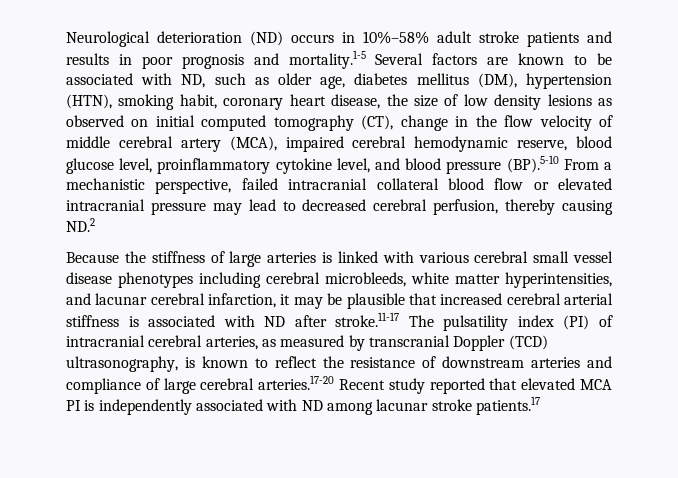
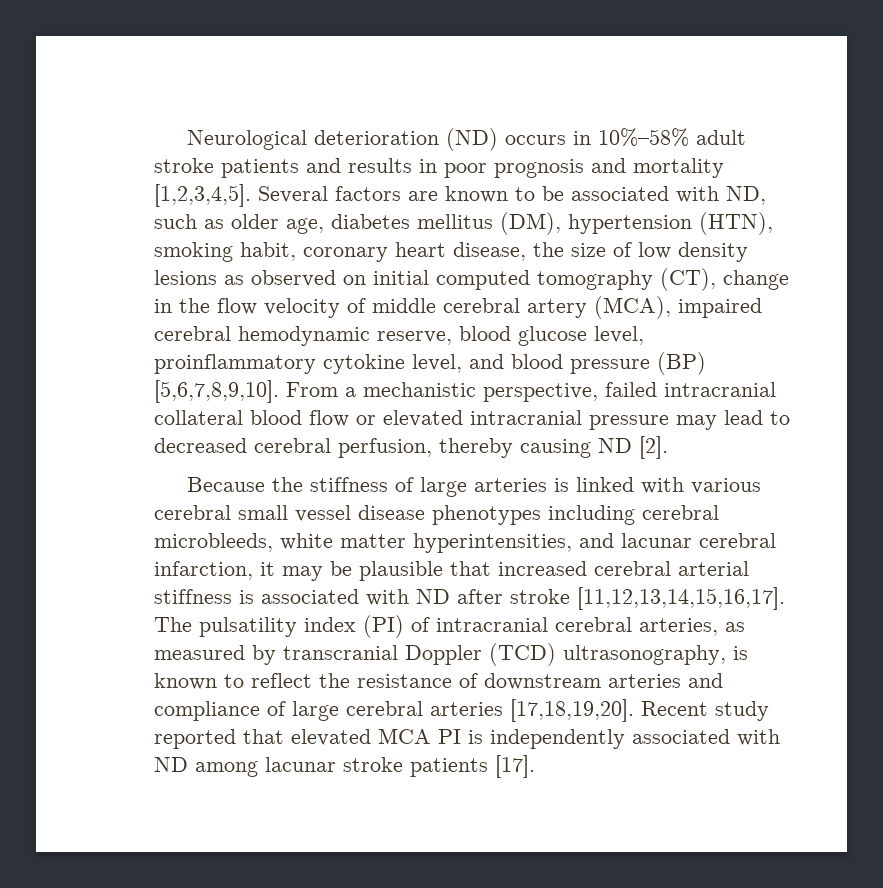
[288,50,366,69] mortality.1-5 -> [633,158,724,178] [154,184,251,207] mortality [1,2,3,4,5].
[506,155,559,173] (BP).5-10 -> [657,352,706,375] [154,380,279,403] (BP) [5,6,7,8,9,10].
[66,218,95,232] ND.2 -> [598,436,668,459] ND [2].
[335,312,400,327] stroke.11-17 -> [510,587,785,610] stroke [11,12,13,14,15,16,17].
[258,375,335,390] arteries.17-20 -> [430,699,634,722] arteries [17,18,19,20].
[475,396,540,415] patients.17 -> [410,755,535,778] patients [17].

